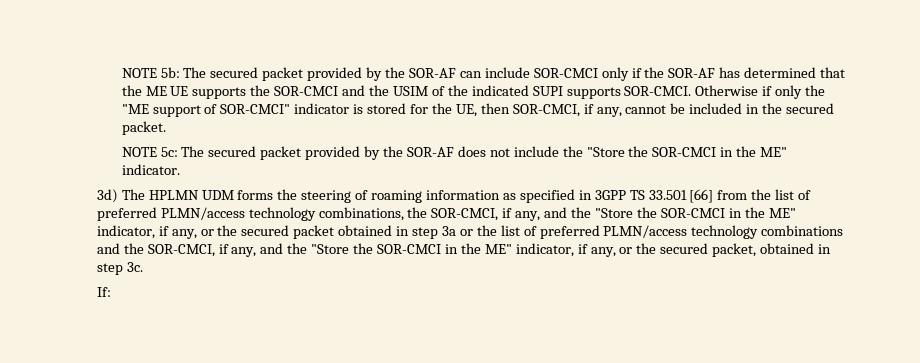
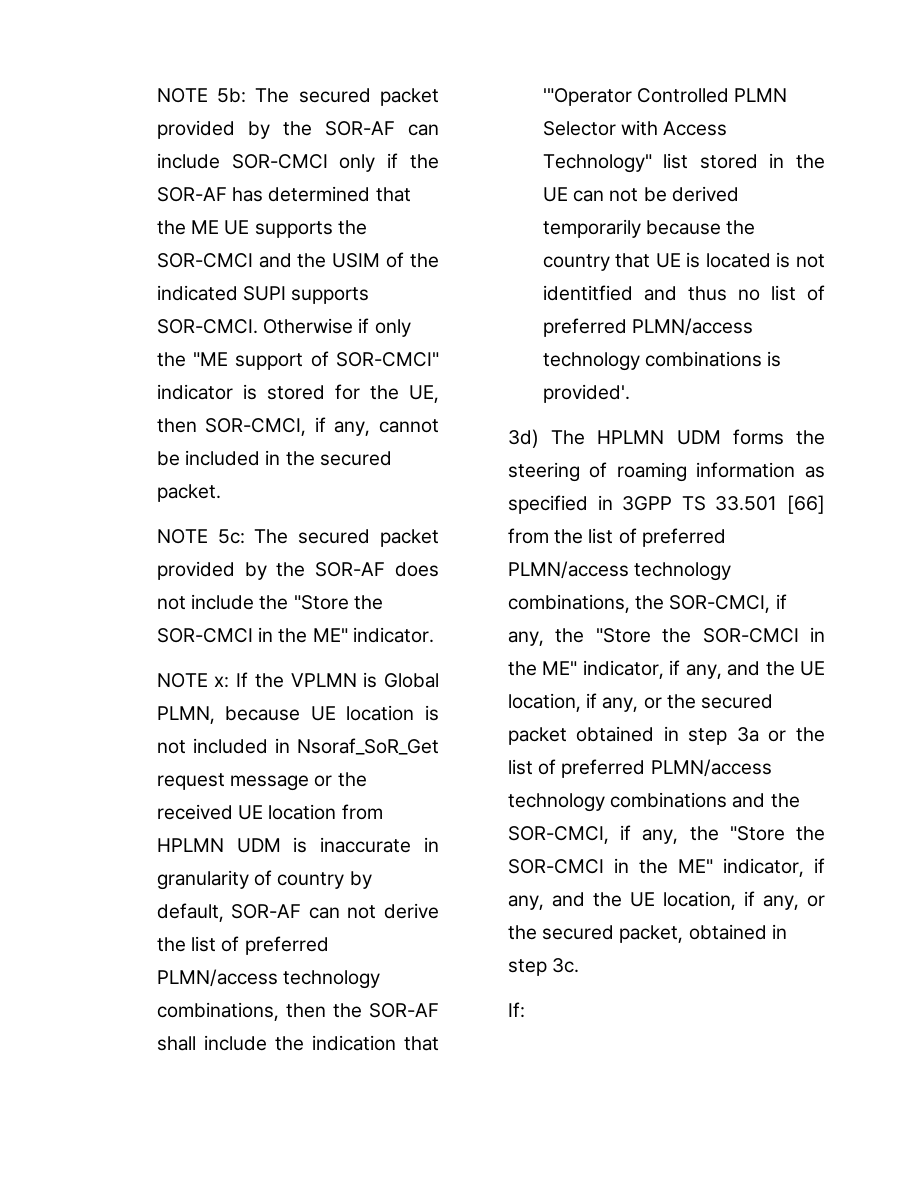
(180, 169) none -> [156,672,439,688] [156,705,439,724] [156,738,439,755] [156,772,367,791] [156,804,383,820] [156,837,439,853] [156,870,372,890] [156,903,439,922] [156,936,329,955] [156,969,381,989] [156,1002,439,1021] [156,1035,439,1051] [542,88,788,106] [542,120,728,136] [542,153,825,173] [542,186,739,202] [542,219,756,238] [542,252,825,271] [542,285,825,301] [542,318,754,337] [542,351,782,371] [542,384,630,403] // NOTE x: If the VPLMN is Global PLMN, because UE location is not included in Nsoraf_SoR_Get request message or the received UE location from HPLMN UDM is inaccurate in granularity of country by default, SOR-AF can not derive the list of preferred PLMN/access technology combinations, then the SOR-AF shall include the indication that '"Operator Controlled PLMN Selector with Access Technology" list stored in the UE can not be derived temporarily because the country that UE is located is not identitfied and thus no list of preferred PLMN/access technology combinations is provided'.
[544,207,568,218] and -> (544, 638) none
(197, 234) none -> [727,661,825,676] [507,693,639,712] and the UE location, if any,
[260,243,284,254] and -> (679, 836) none
(616, 252) none -> [551,891,799,910] and the UE location, if any,

